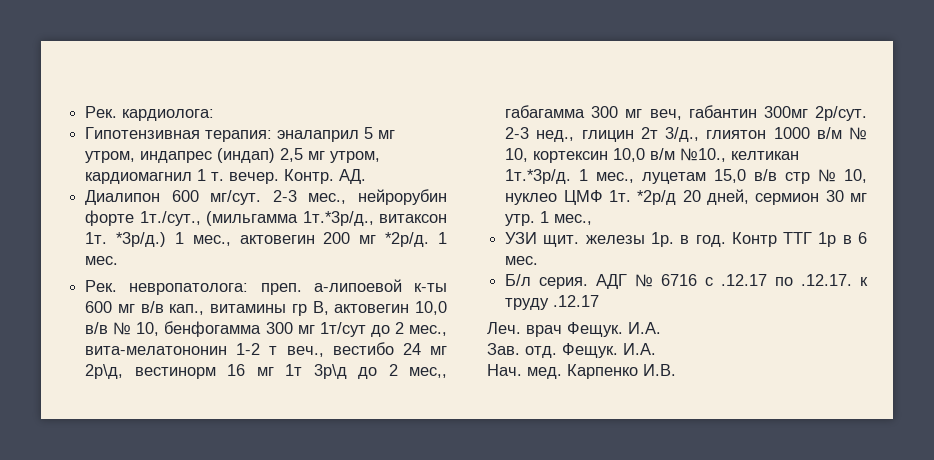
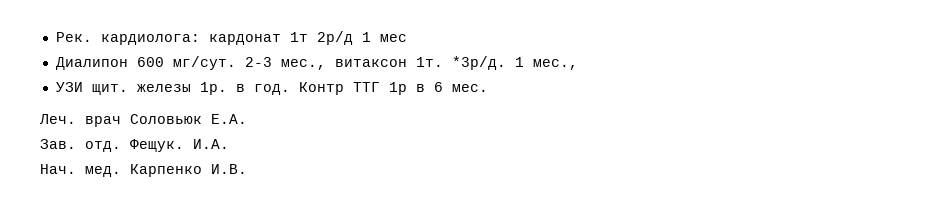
[85,127,396,142] [85,148,381,163] [85,169,367,184] // Гипотензивная терапия: эналаприл 5 мг утром, индапрес (индап) 2,5 мг утром, кардиомагнил 1 т. вечер. Контр. АД. -> [208,31,407,45] кардонат 1т 2р/д 1 мес
[358,189,447,205] [85,210,447,226] [85,232,447,247] [85,256,119,265] [85,279,447,295] [85,301,447,316] [85,321,447,337] [85,342,447,357] [85,364,447,379] [505,105,867,121] [505,127,867,142] [505,148,800,163] [505,169,867,184] [505,189,867,205] [505,214,536,226] нейрорубин форте 1т./сут., (мильгамма 1т.*3р/д., витаксон 1т. *3р/д.) 1 мес., актовегин 200 мг *2р/д. 1 мес. // Рек. невропатолога: преп. а-липоевой к-ты 600 мг в/в кап., витамины гр В, актовегин 10,0 в/в № 10, бенфогамма 300 мг 1т/сут до 2 мес., вита-мелатононин 1-2 т веч., вестибо 24 мг 2р\д, вестинорм 16 мг 1т 3р\д до 2 мес,, габагамма 300 мг веч, габантин 300мг 2р/сут. 2-3 нед., глицин 2т 3/д., глиятон 1000 в/м № 10, кортексин 10,0 в/м №10., келтикан 1т.*3р/д. 1 мес., луцетам 15,0 в/в стр № 10, нуклео ЦМФ 1т. *2р/д 20 дней, сермион 30 мг утр. -> [334,56,506,70] витаксон 1т. *3р/д.
[505,274,869,289] [505,295,600,310] // Б/л серия. АДГ № 6716 с .12.17 по .12.17. к труду .12.17 -> (488, 88) none
[567,322,661,337] Фещук. И.А. -> [130,114,247,124] Соловьюк Е.А.

